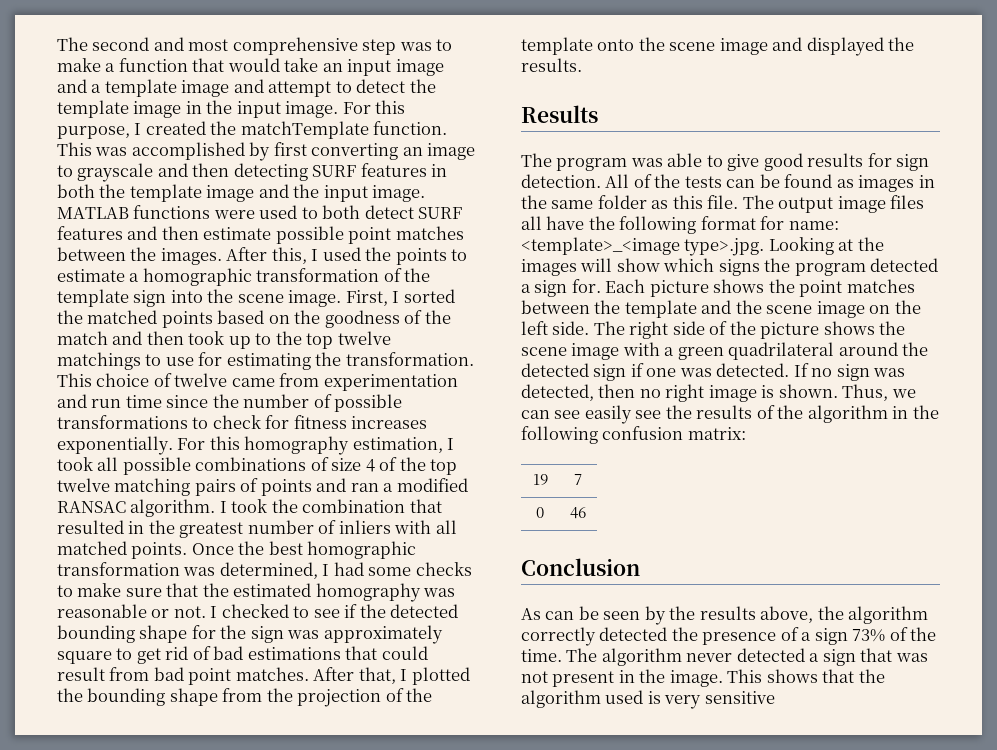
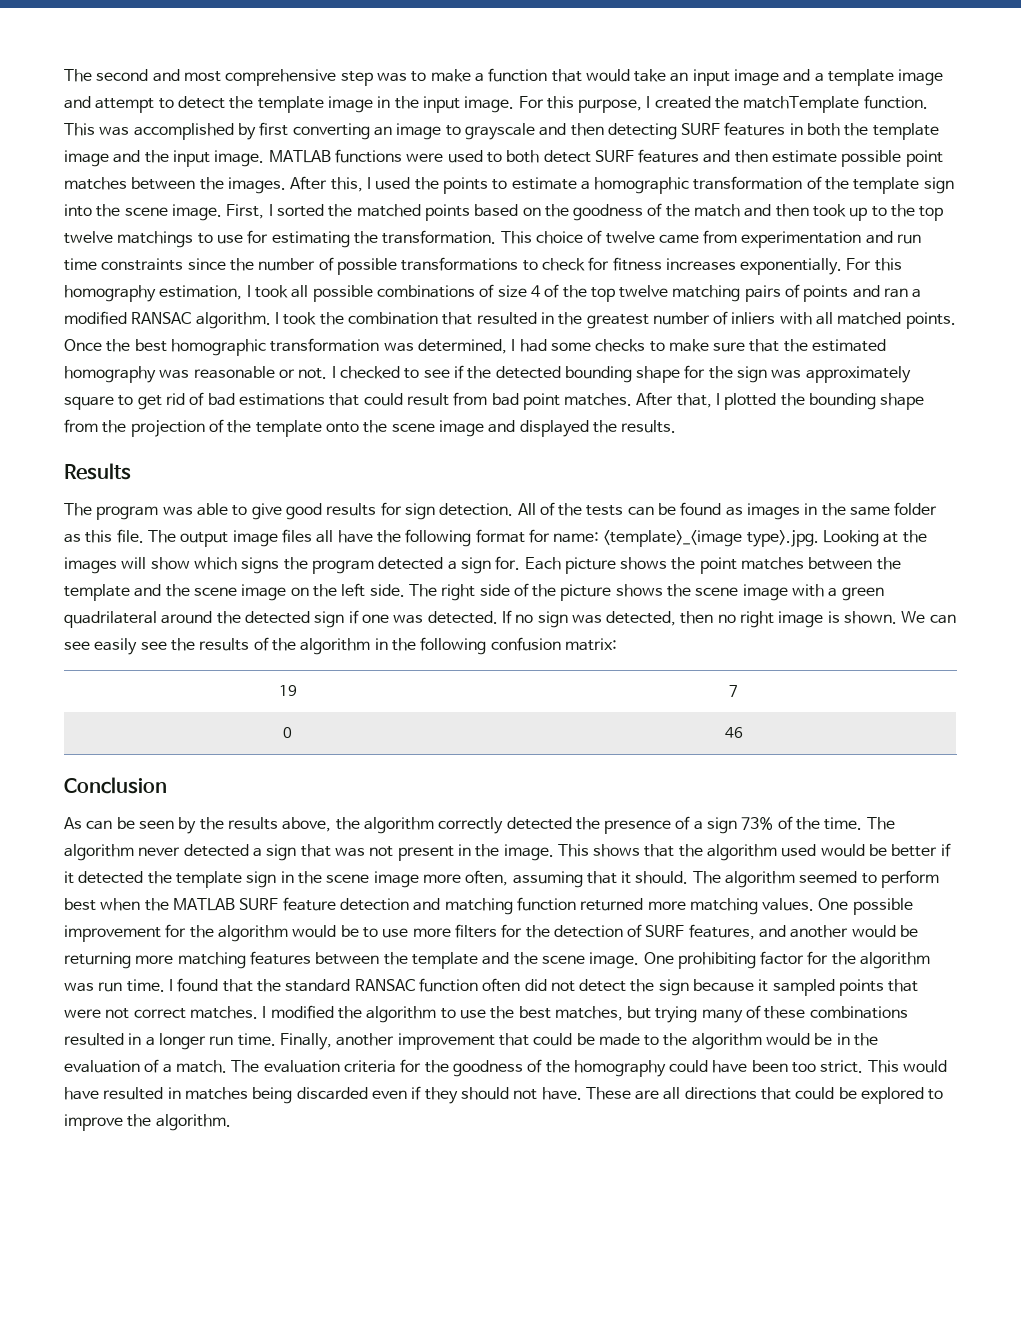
(162, 401) none -> [101,258,184,271] constraints
[842,384,916,401] Thus, we -> [901,611,926,623] We
[647,691,775,709] is very sensitive -> [820,843,951,857] [64,870,940,888] [64,897,913,915] [64,924,919,942] [64,951,931,969] [64,978,919,996] [64,1005,908,1023] [64,1033,879,1050] [64,1059,948,1077] [64,1086,944,1104] [64,1114,231,1131] would be better if it detected the template sign in the scene image more often, assuming that it should. The algorithm seemed to perform best when the MATLAB SURF feature detection and matching function returned more matching values. One possible improvement for the algorithm would be to use more filters for the detection of SURF features, and another would be returning more matching features between the template and the scene image. One prohibiting factor for the algorithm was run time. I found that the standard RANSAC function often did not detect the sign because it sampled points that were not correct matches. I modified the algorithm to use the best matches, but trying many of these combinations resulted in a longer run time. Finally, another improvement that could be made to the algorithm would be in the evaluation of a match. The evaluation criteria for the goodness of the homography could have been too strict. This would have resulted in matches being discarded even if they should not have. These are all directions that could be explored to improve the algorithm.

